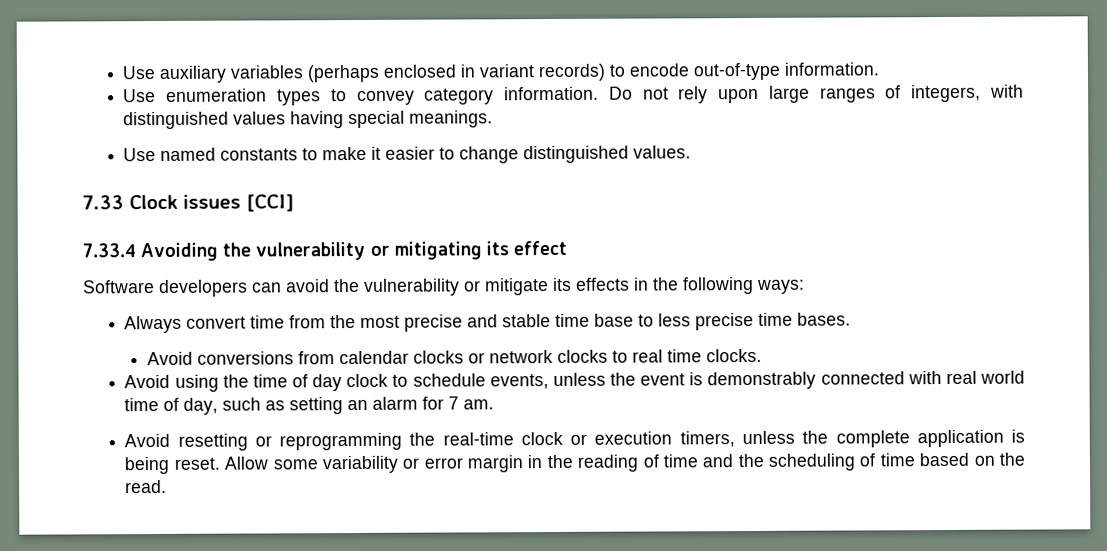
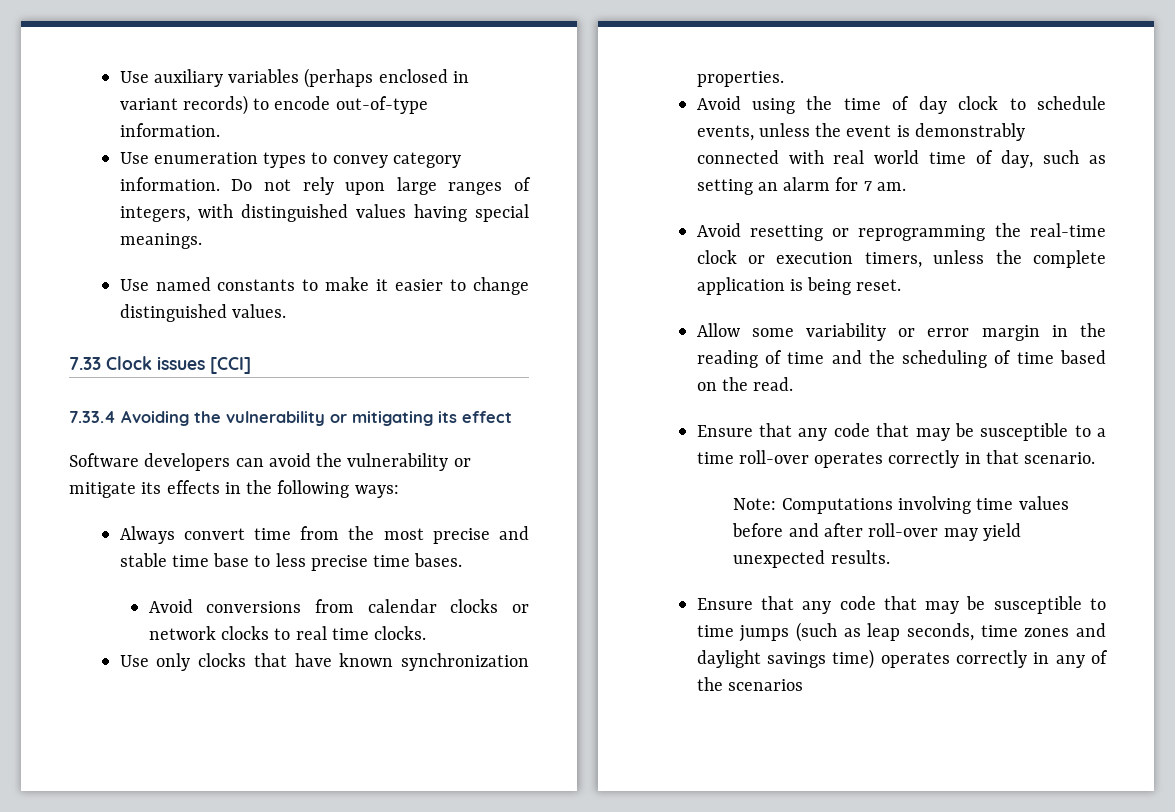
(762, 355) none -> [119,653,529,671] [696,71,784,87] // Use only clocks that have known synchronization properties.
(220, 463) none -> (902, 285) //
(168, 486) none -> [696,423,1106,441] [696,450,1096,468] [733,496,1069,514] [732,523,1021,541] [733,550,890,568] [696,596,1106,614] [696,622,1106,642] [696,649,1108,669] [696,677,803,691] // Ensure that any code that may be susceptible to a time roll-over operates correctly in that scenario. // Note: Computations involving time values before and after roll-over may yield unexpected results. // Ensure that any code that may be susceptible to time jumps (such as leap seconds, time zones and daylight savings time) operates correctly in any of the scenarios

